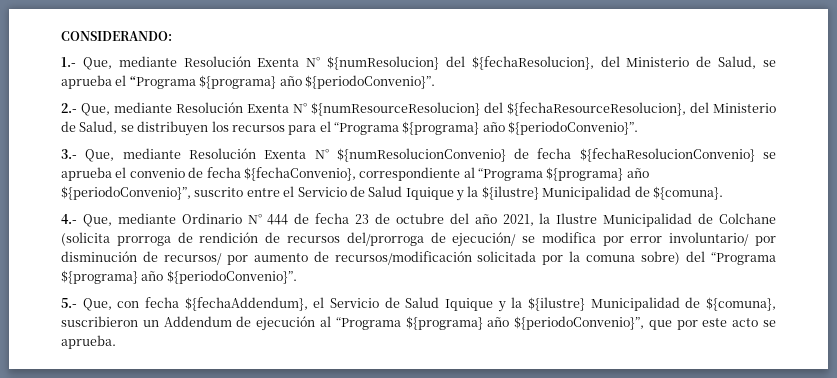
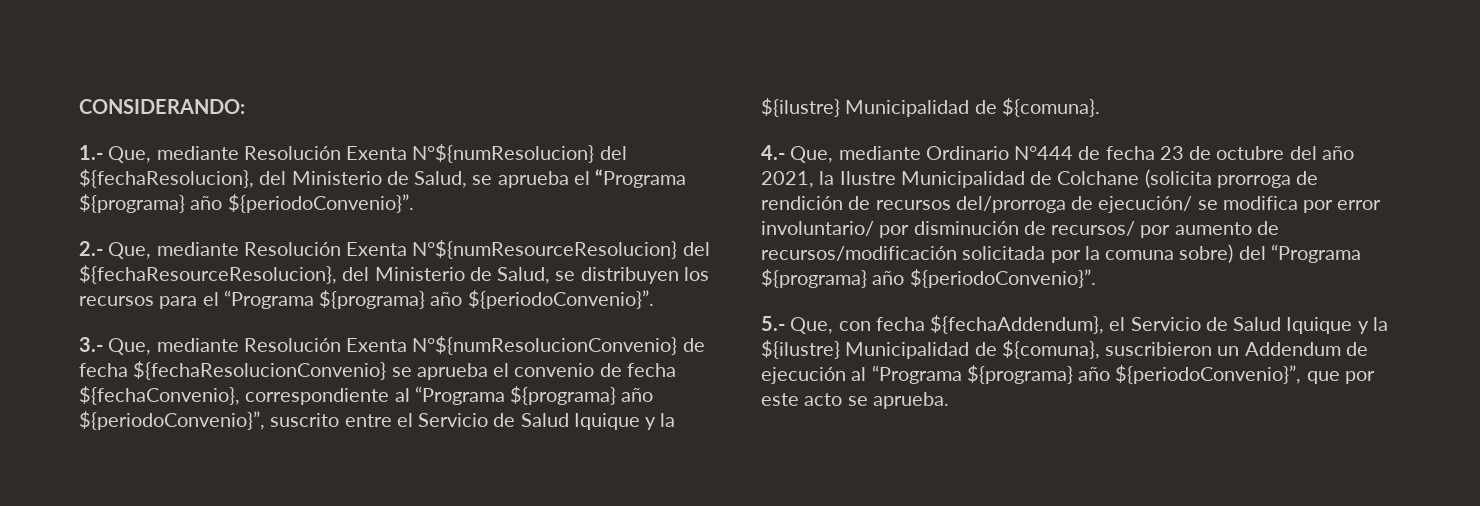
[306,56,440,70] N° ${numResolucion} -> [412,144,595,163] N°${numResolucion}
[293,102,480,116] N° ${numResourceResolucion} -> [412,240,678,259] N°${numResourceResolucion}
[314,148,506,162] N° ${numResolucionConvenio} -> [412,336,678,355] N°${numResolucionConvenio}
[247,214,289,225] N° 444 -> [1014,146,1074,160] N°444

